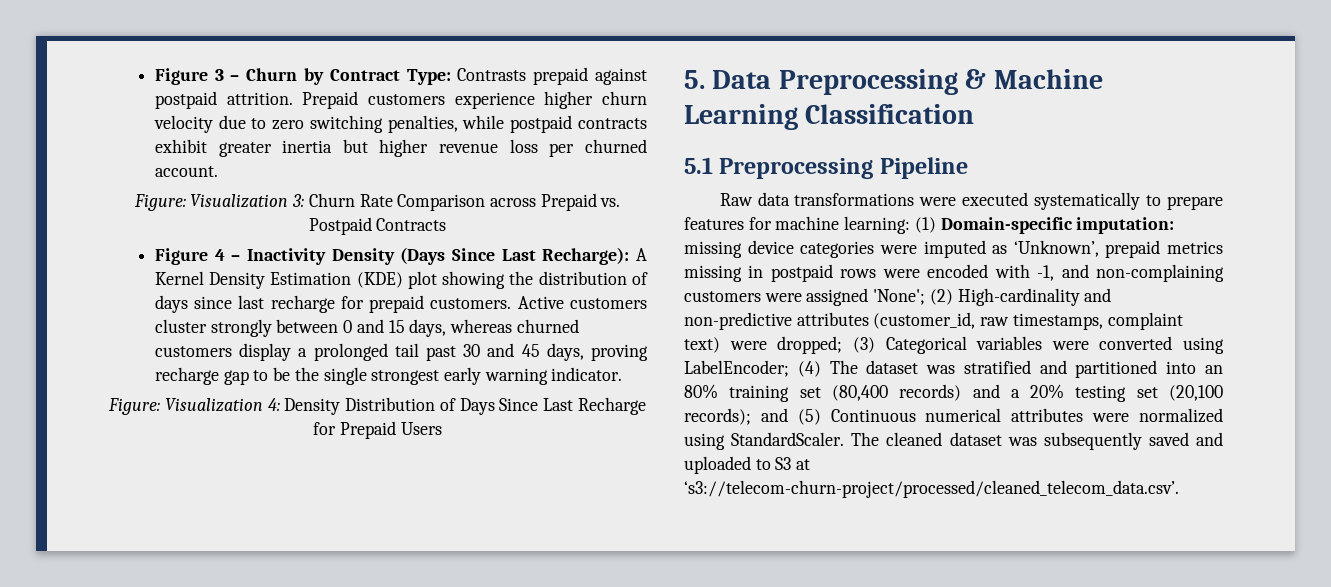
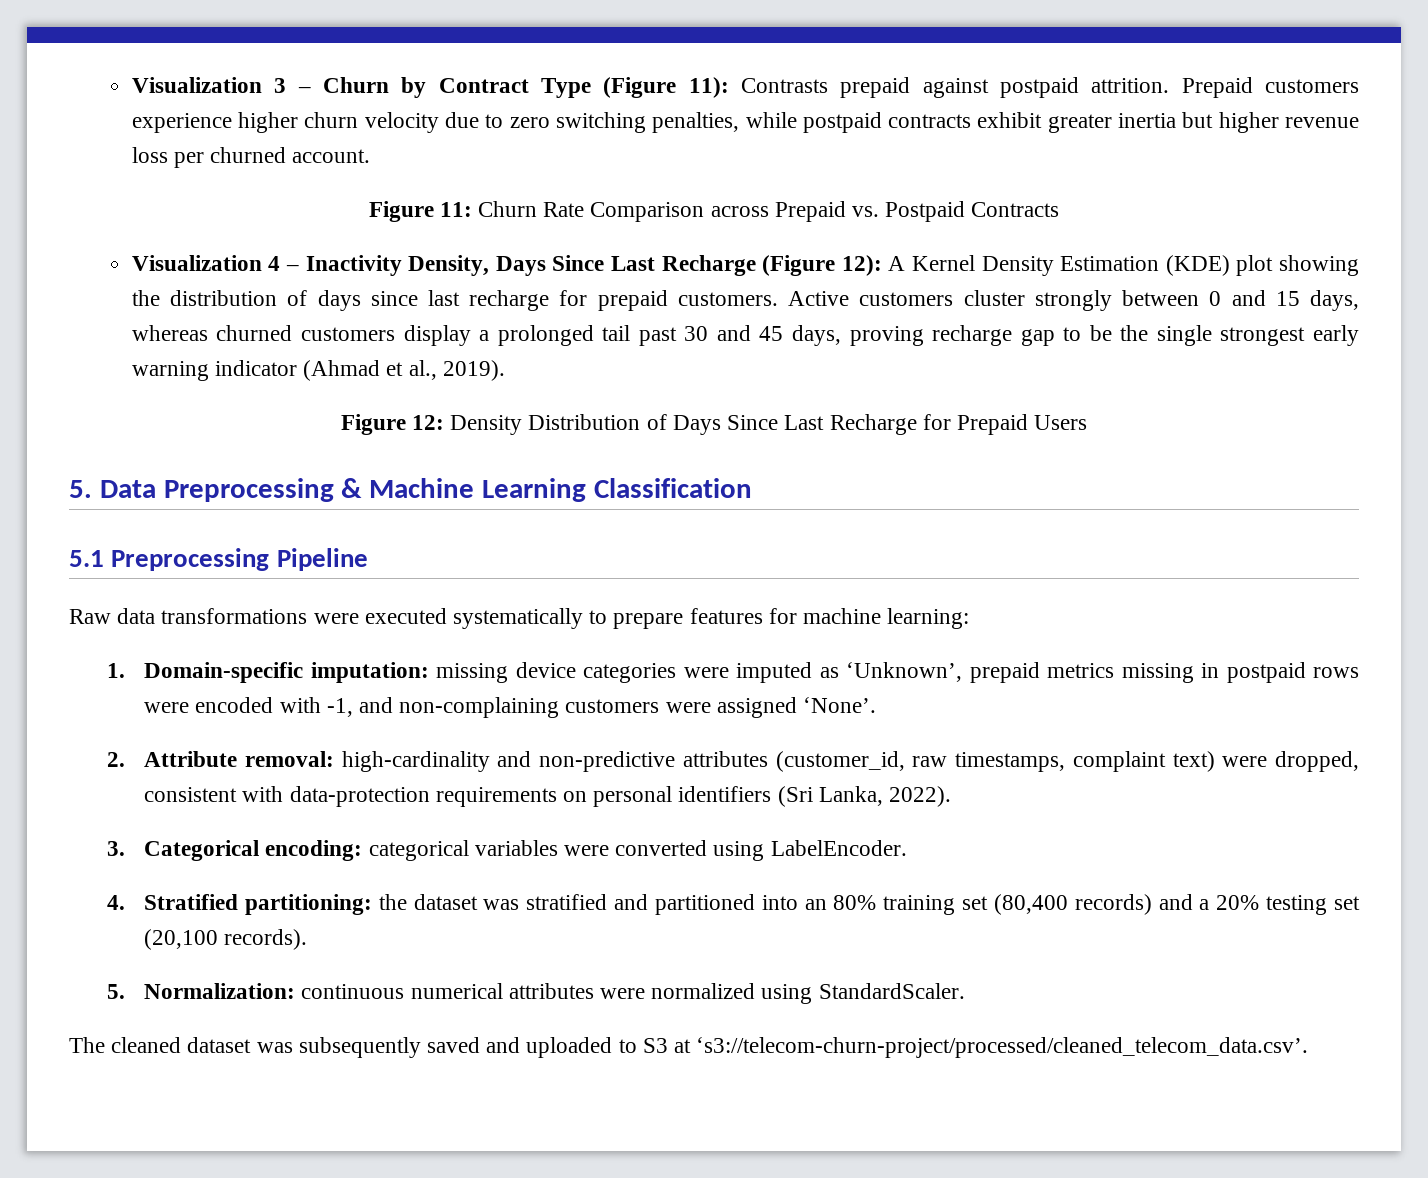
[154,68,208,85] Figure -> [131,77,262,93] Visualization
[406,69,451,85] Type: -> [540,77,729,98] Type (Figure 11):
[133,194,305,211] Figure: Visualization 3: -> [368,201,472,222] Figure 11:
[154,248,208,265] Figure -> [131,255,262,271] Visualization
[331,247,630,265] Density (Days Since Last Recharge): -> [408,255,882,276] Density, Days Since Last Recharge (Figure 12):
[551,367,623,381] [108,398,280,415] indicator. // Figure: Visualization 4: -> [215,360,505,381] [340,414,445,435] indicator (Ahmad et al., 2019). // Figure 12:
[914,217,936,233] (1) -> [106,663,125,678] // 1.
[873,288,1080,306] 'None'; (2) High-cardinality -> [802,697,876,713] [106,751,490,772] ‘None’. // 2. Attribute removal: high-cardinality
[777,336,1224,354] [684,360,858,377] dropped; (3) Categorical variables were converted using LabelEncoder; (4) The -> [1274,751,1359,772] [144,786,951,807] [106,840,907,861] [106,894,407,915] dropped, consistent with data-protection requirements on personal identifiers (Sri Lanka, 2022). // 3. Categorical encoding: categorical variables were converted using LabelEncoder. // 4. Stratified partitioning: the
[684,408,916,425] records); and (5) Continuous -> [224,929,308,950] [106,983,405,999] records). // 5. Normalization: continuous
(845, 439) none -> (965, 991) //

